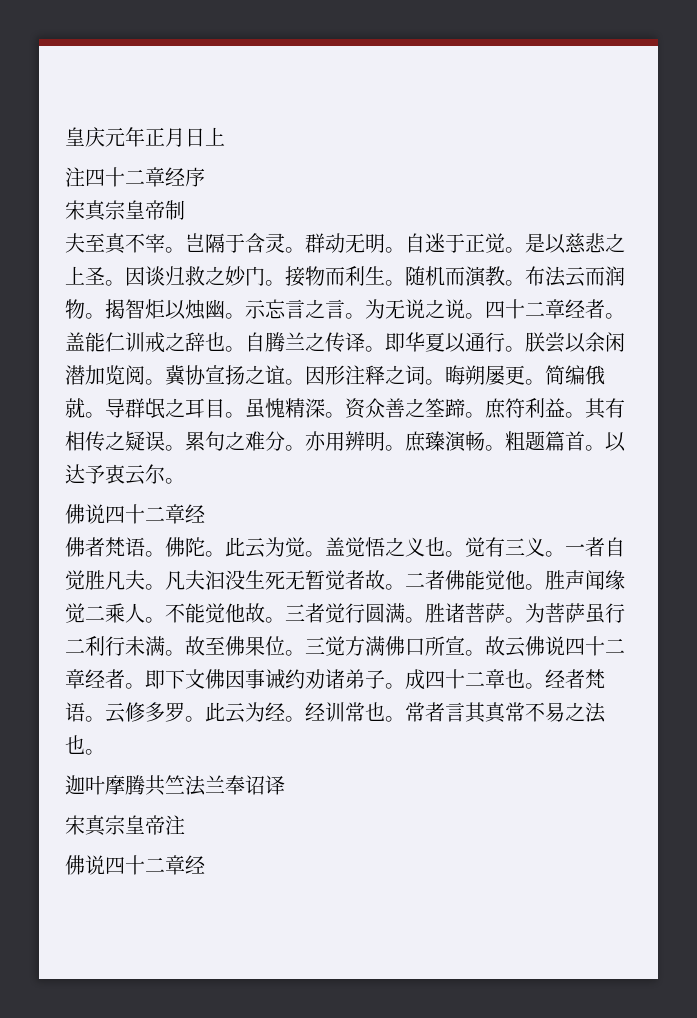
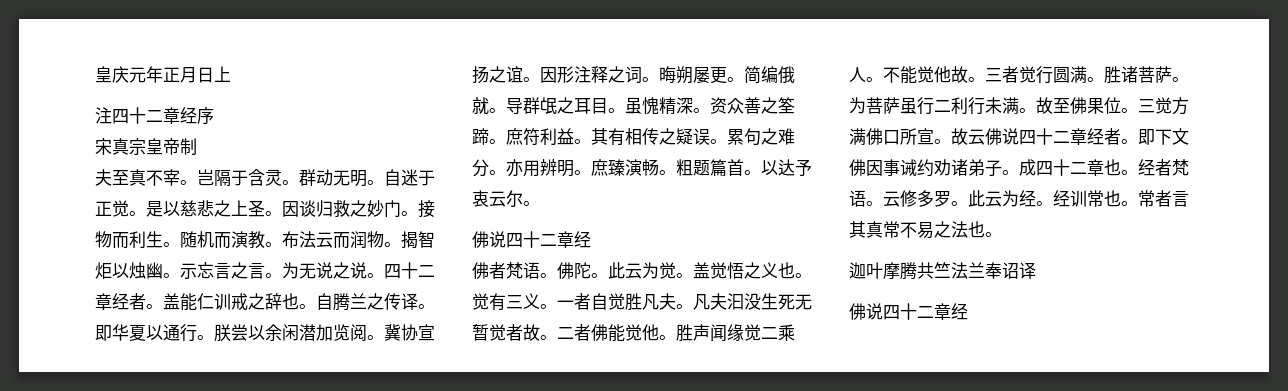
[65,815,185,836] // 宋真宗皇帝注 -> (1036, 270) none

